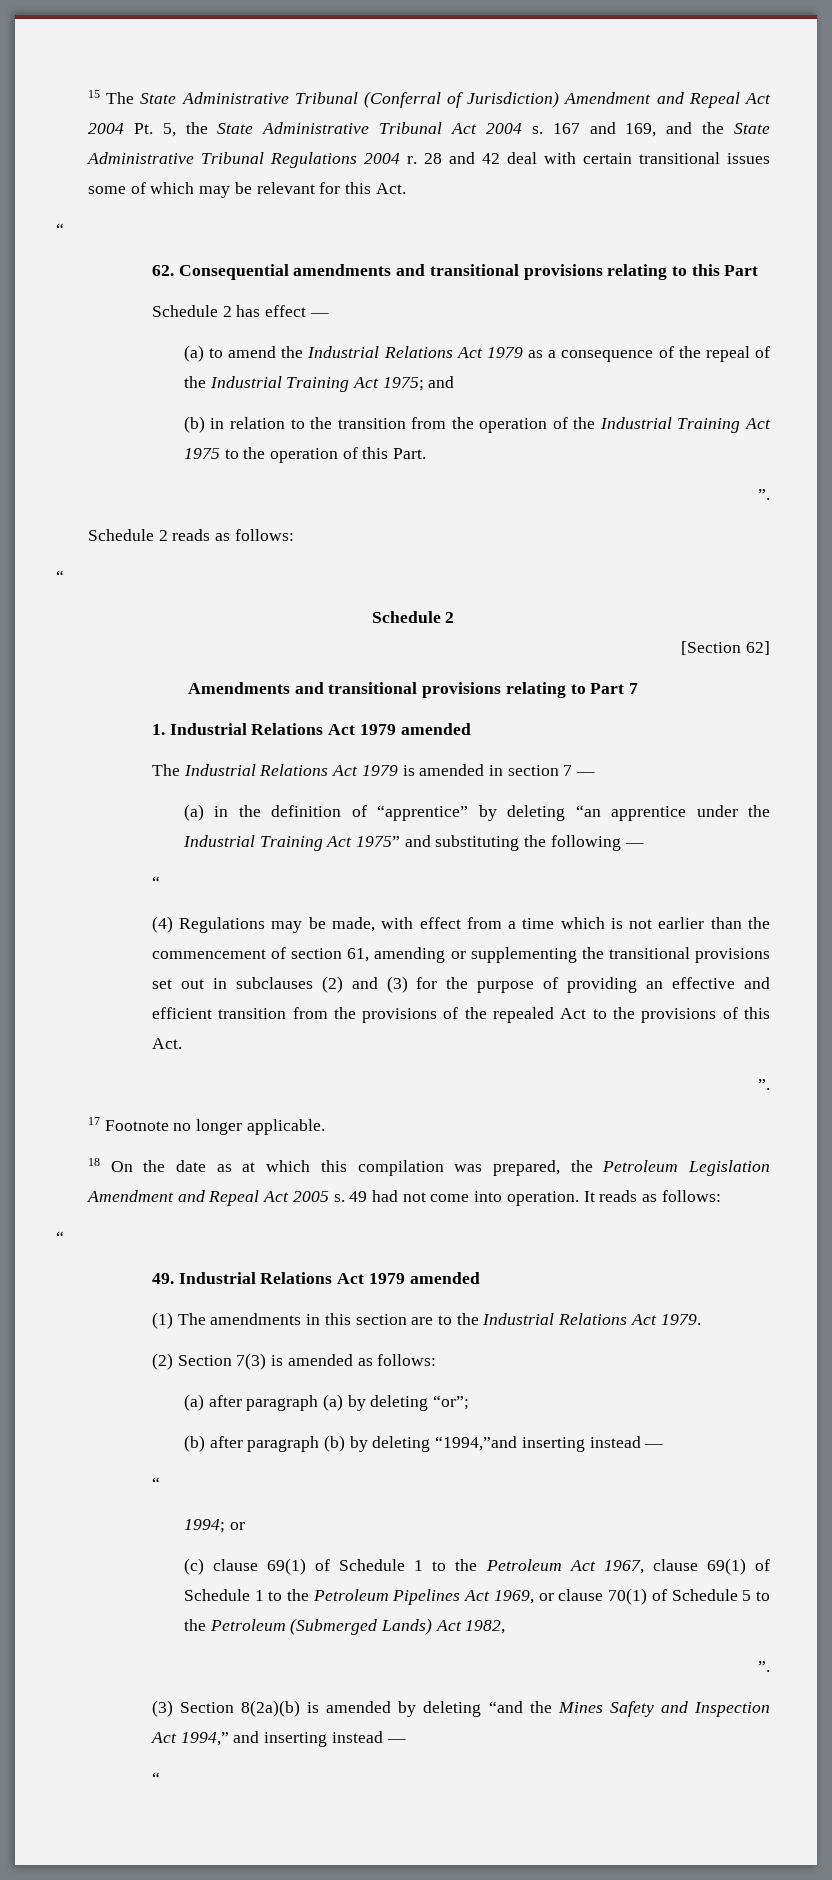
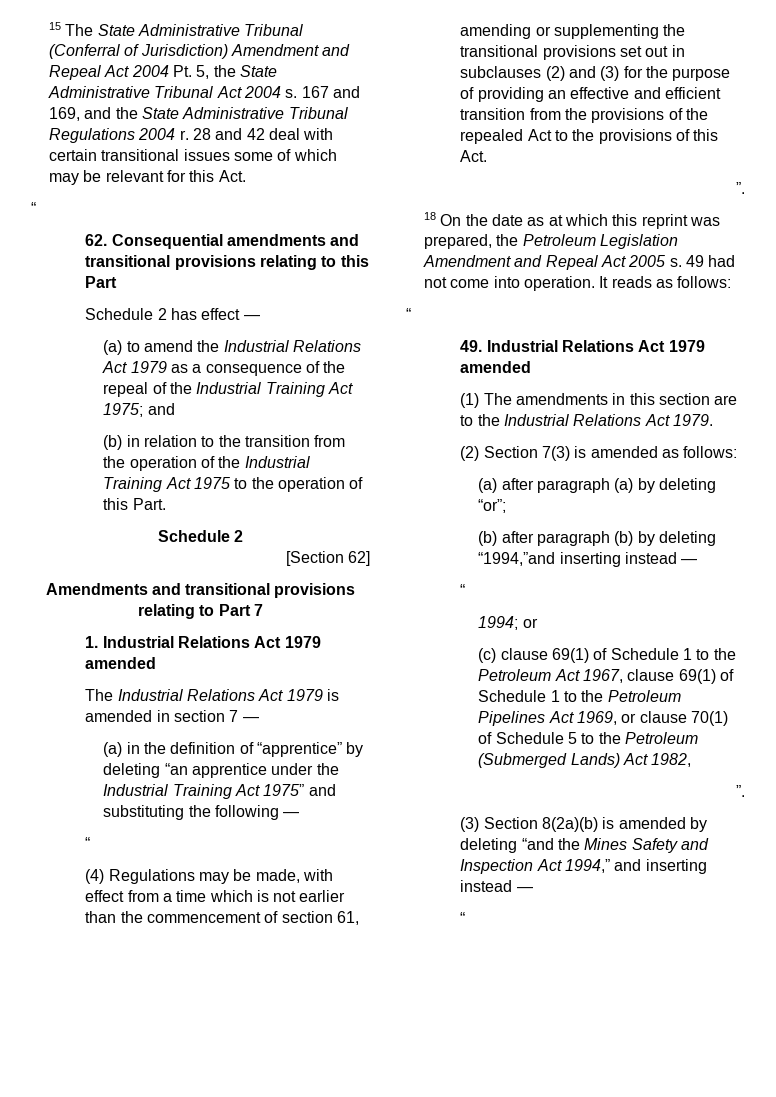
[758,489,770,500] [87,529,294,541] [56,570,64,582] // ”. // Schedule 2 reads as follows: // “ -> (166, 504) none
[87,1117,325,1135] // 17 Footnote no longer applicable. -> (745, 188) none
[357,1160,444,1176] compilation -> [641,214,688,229] reprint

